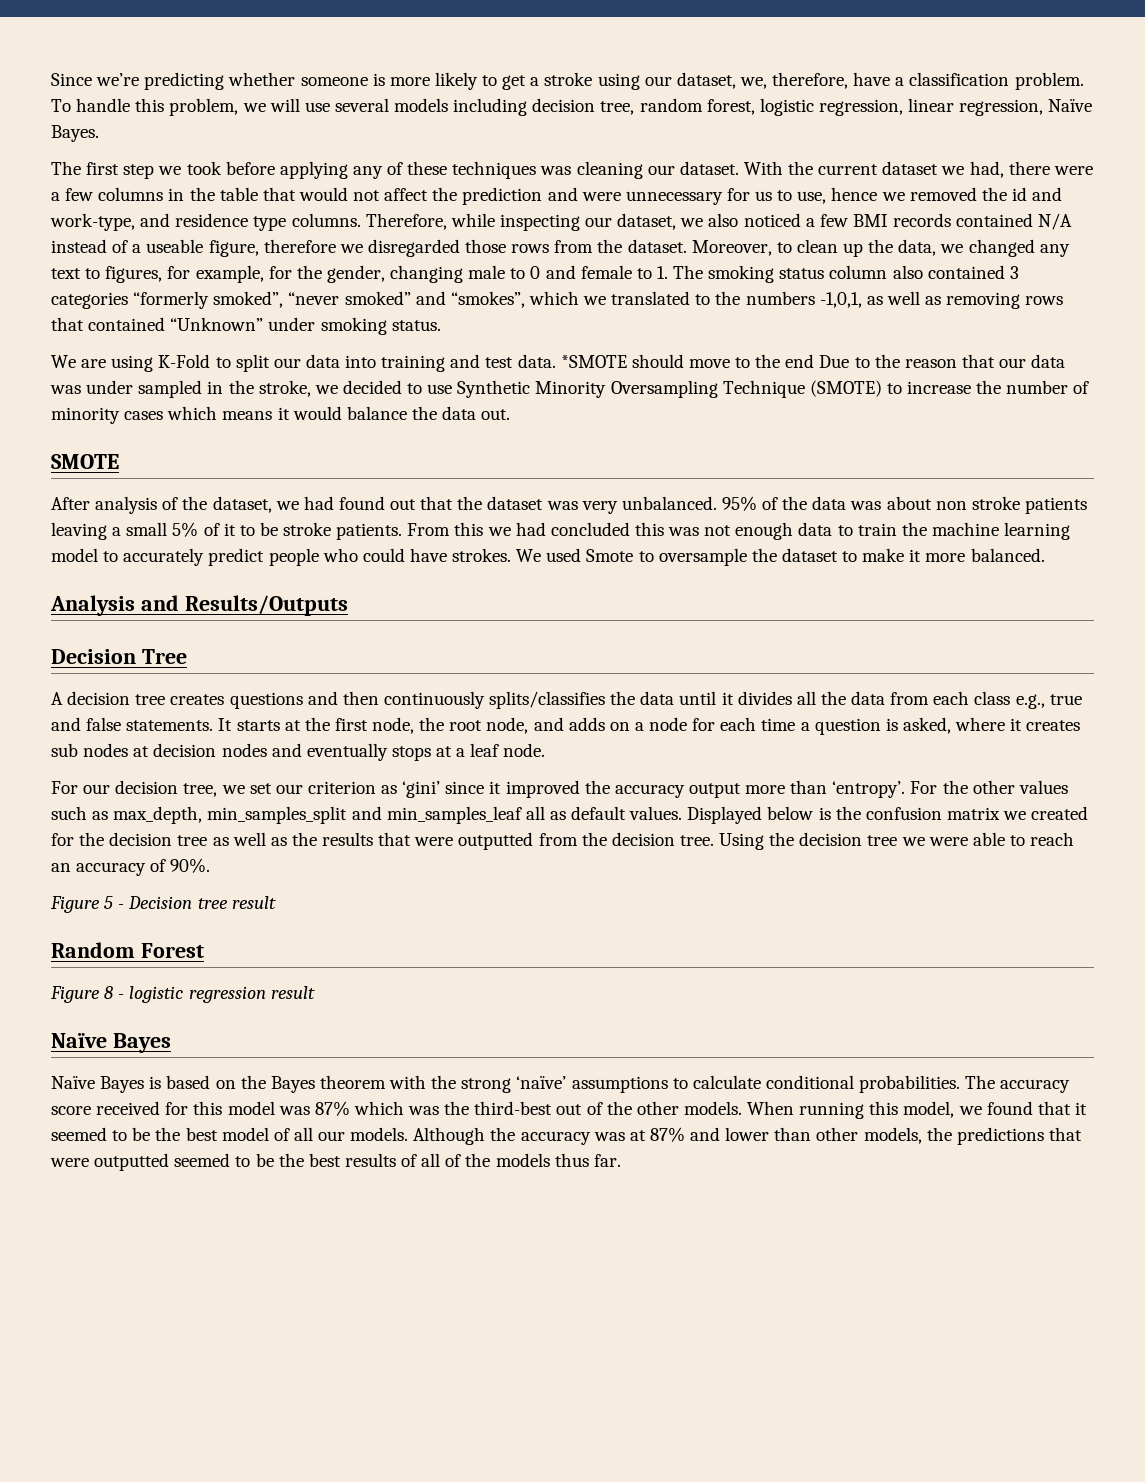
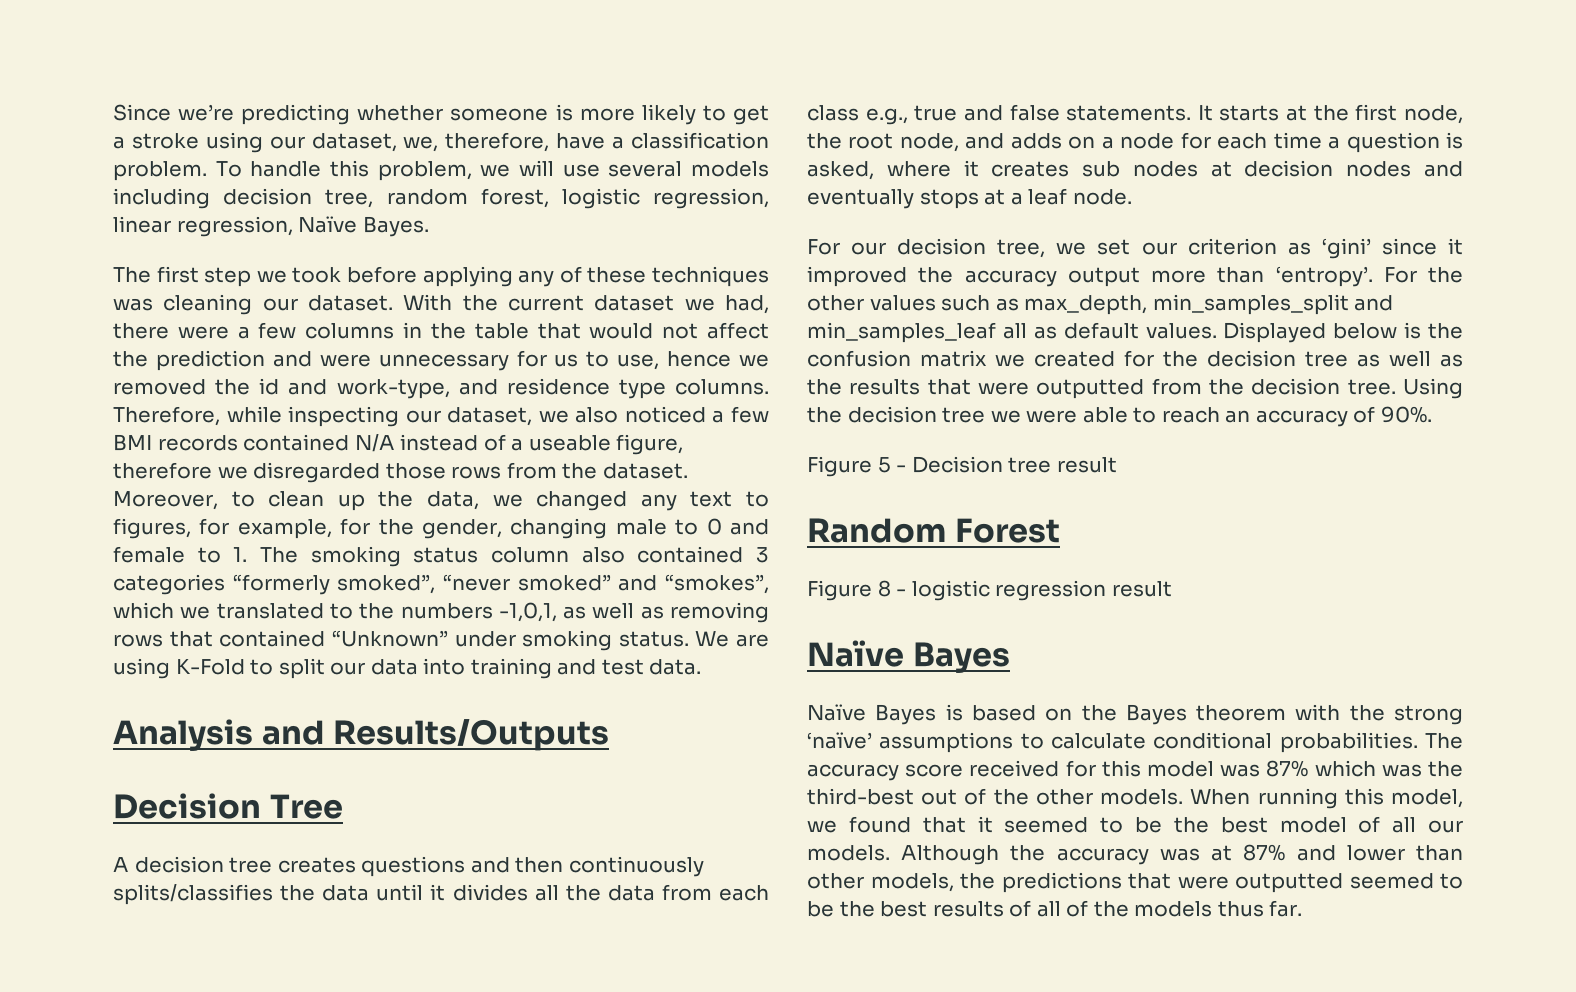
(441, 325) // -> (689, 639) none
[560,354,1066,368] [50,380,1090,398] [51,406,511,424] [51,454,119,469] [51,496,1087,514] [51,522,1071,540] [51,548,1045,566] *SMOTE should move to the end Due to the reason that our data was under sampled in the stroke, we decided to use Synthetic Minority Oversampling Technique (SMOTE) to increase the number of minority cases which means it would balance the data out. // SMOTE // After analysis of the dataset, we had found out that the dataset was very unbalanced. 95% of the data was about non stroke patients leaving a small 5% of it to be stroke patients. From this we had concluded this was not enough data to train the machine learning model to accurately predict people who could have strokes. We used Smote to oversample the dataset to make it more balanced. -> (702, 667) none

